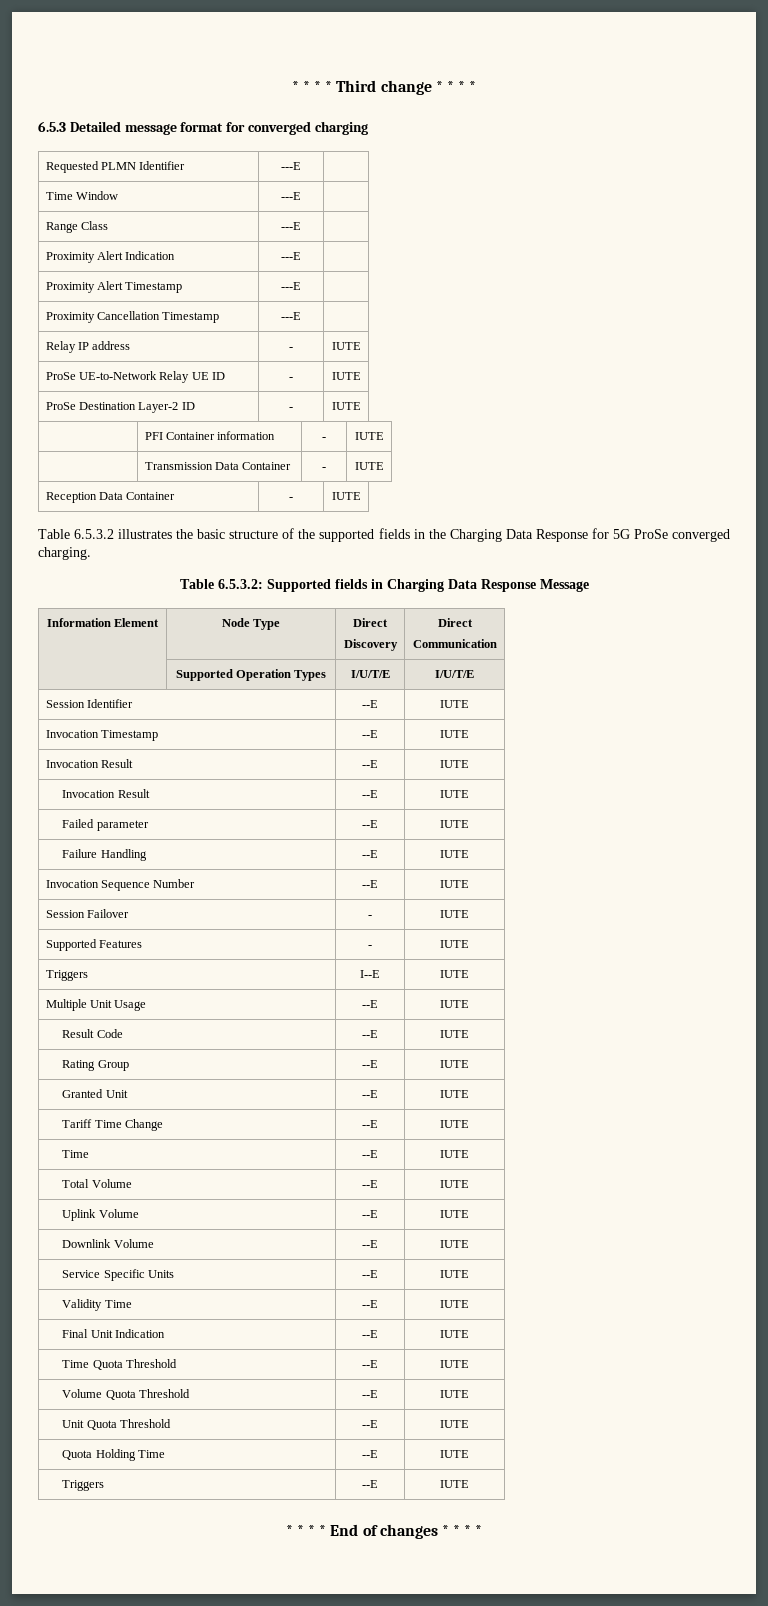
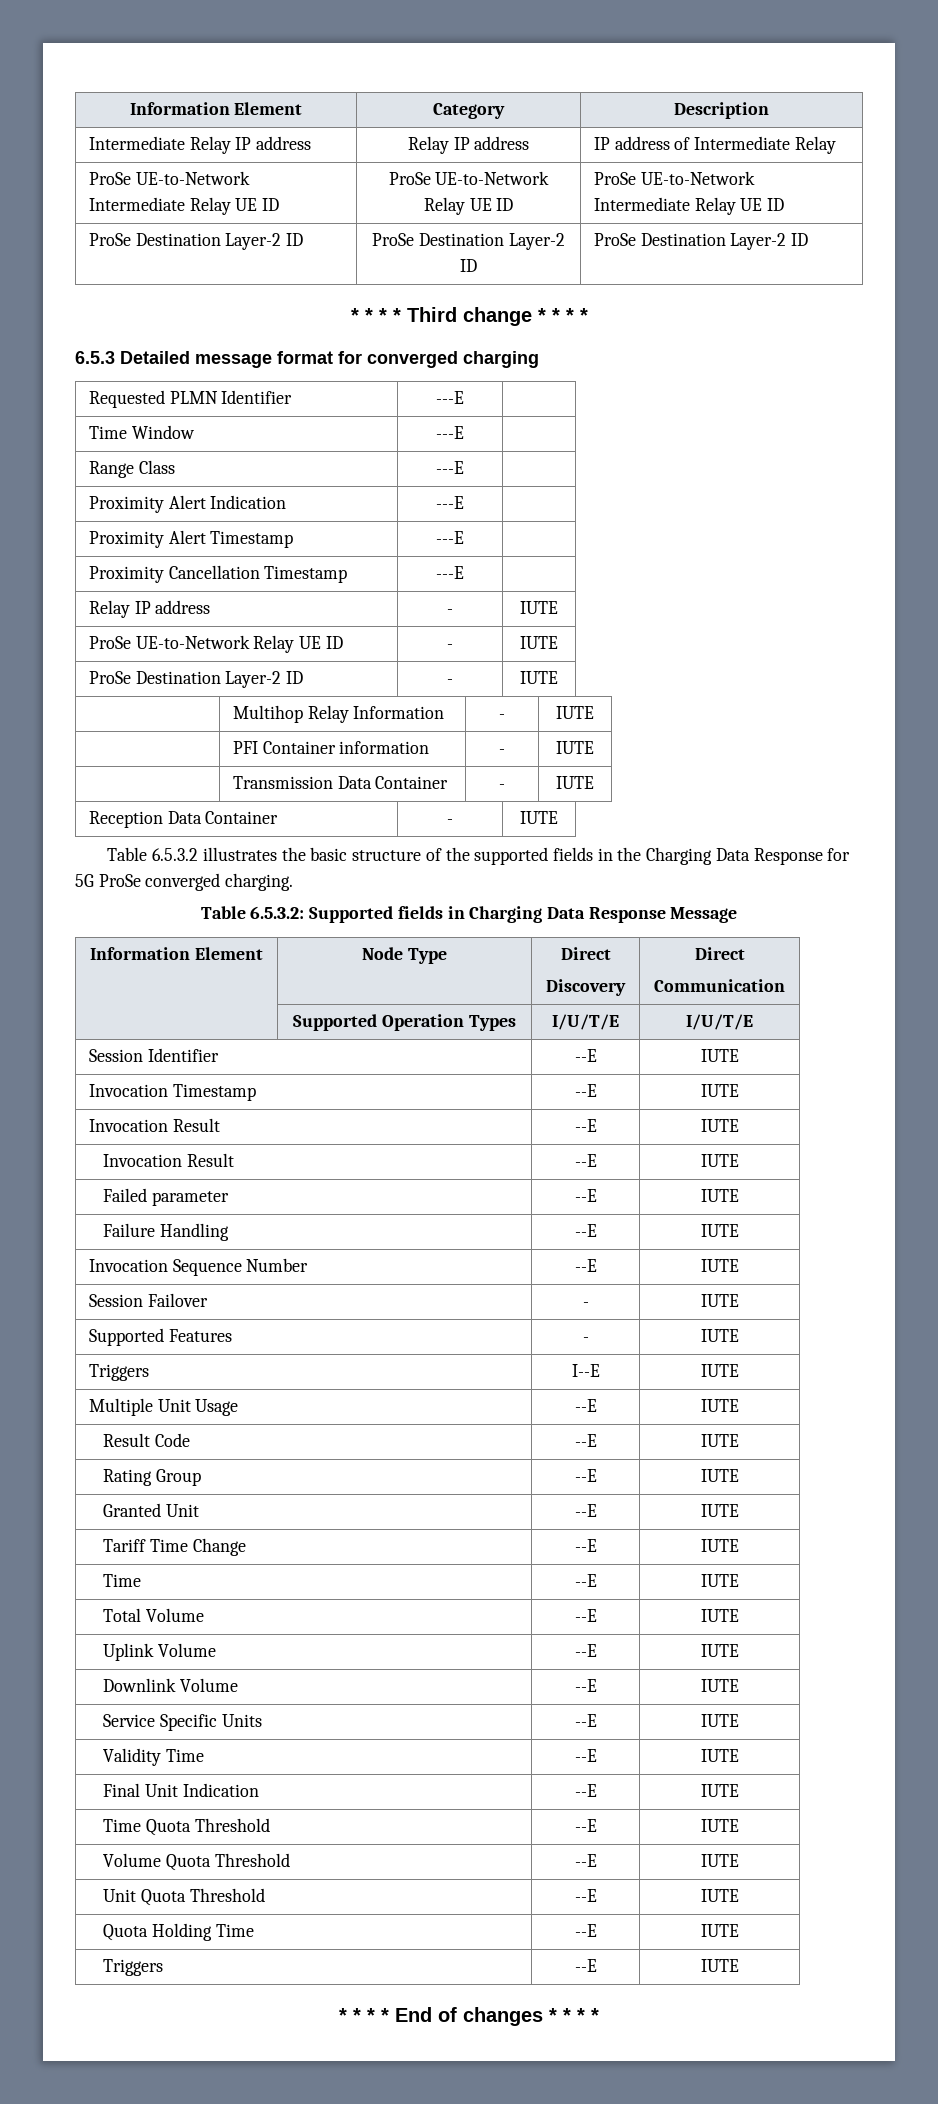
(291, 86) none -> [129,102,303,115] [433,103,505,119] [674,102,769,119] [88,136,312,154] [407,136,530,154] [593,136,836,154] [88,171,250,185] [88,197,280,215] [388,171,550,185] [423,197,514,215] [593,171,755,185] [593,197,785,215] [88,233,304,250] [372,233,565,250] [460,259,477,272] [593,233,809,250] Information Element | Category | Description // Intermediate Relay IP address | Relay IP address | IP address of Intermediate Relay // ProSe UE-to-Network Intermediate Relay UE ID | ProSe UE-to-Network Relay UE ID | ProSe UE-to-Network Intermediate Relay UE ID // ProSe Destination Layer-2 ID | ProSe Destination Layer-2 ID | ProSe Destination Layer-2 ID //
(361, 406) none -> [232,705,445,723] [499,714,505,719] [556,706,594,719] // | Multihop Relay Information | - | IUTE

